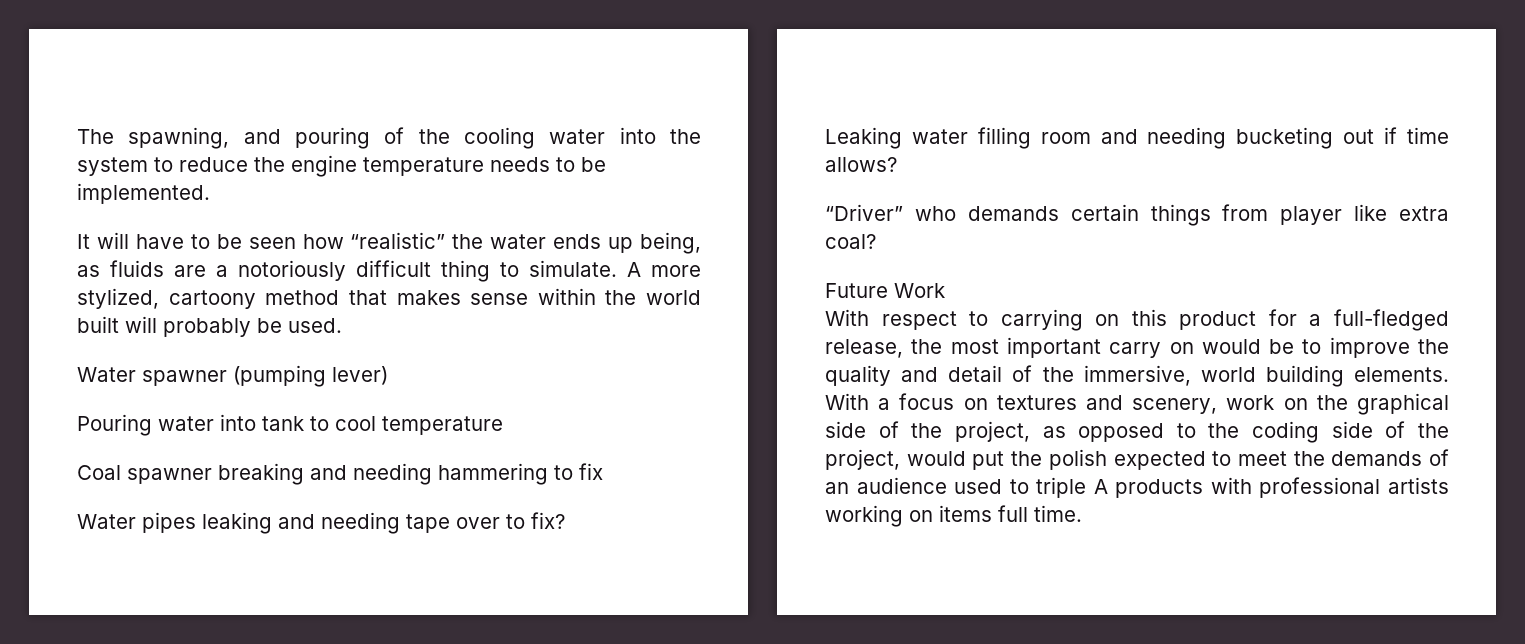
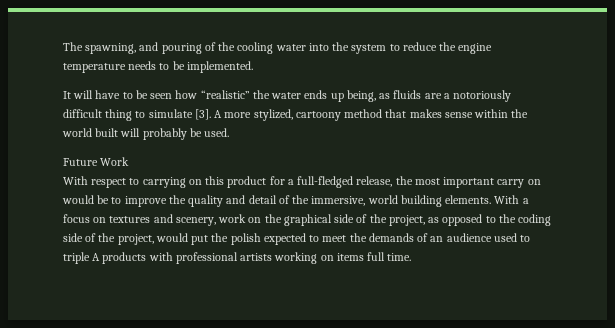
[529,260,617,277] simulate. -> [148,109,211,120] simulate [3].
[77,365,388,387] [77,414,503,436] [77,463,603,485] [77,512,565,534] [825,127,1449,149] [825,157,897,172] [825,204,1449,226] [825,234,876,249] // Water spawner (pumping lever) // Pouring water into tank to cool temperature // Coal spawner breaking and needing hammering to fix // Water pipes leaking and needing tape over to fix? // Leaking water filling room and needing bucketing out if time allows? // “Driver” who demands certain things from player like extra coal? -> (230, 132) none

